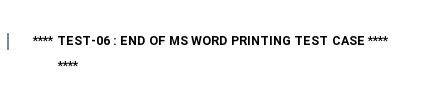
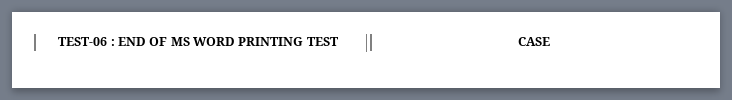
[32,36,55,45] **** -> (58, 41) none
[366,36,389,45] [56,61,79,70] **** // **** -> (550, 41) none

